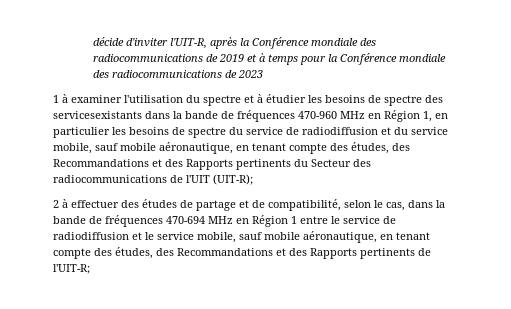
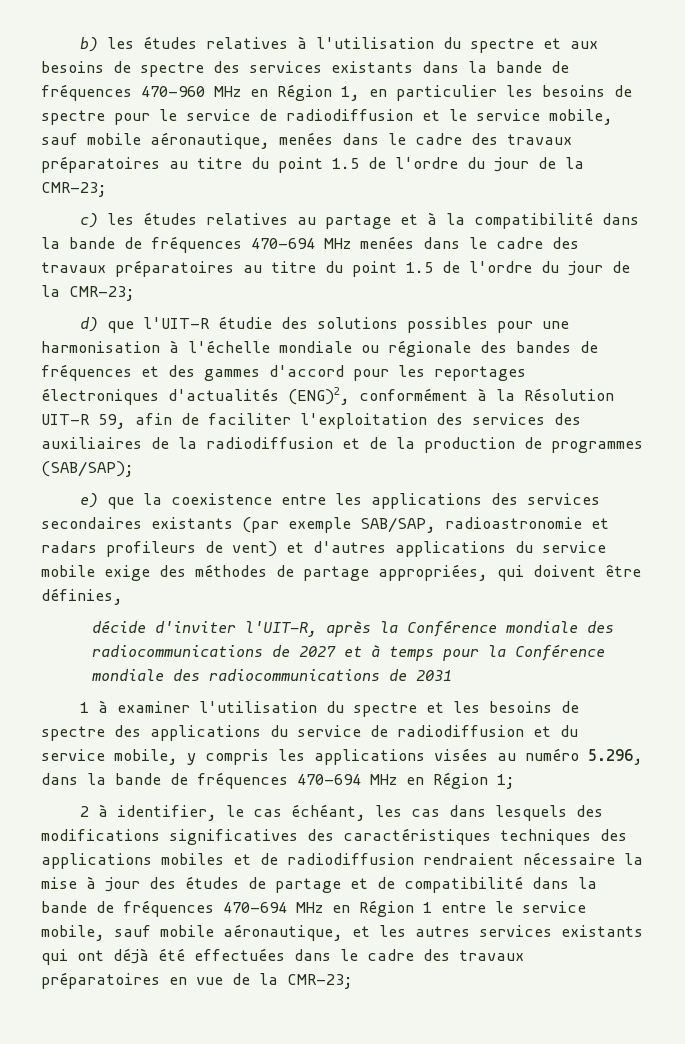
[92,37,376,49] [92,53,446,65] [92,70,263,78] [53,94,443,106] [53,111,142,119] décide d'inviter l'UIT-R, après la Conférence mondiale des radiocommunications de 2019 et à temps pour la Conférence mondiale des radiocommunications de 2023 // 1 à examiner l'utilisation du spectre et à étudier les besoins de spectre des servicesexistants -> [80,36,599,53] [41,61,413,77] b) les études relatives à l'utilisation du spectre et aux besoins de spectre des services existants
(226, 132) none -> [114,109,613,125] [41,132,572,149] [41,156,584,173] [41,182,107,197] [80,212,640,229] [41,236,579,253] [41,260,630,277] [41,285,135,301] [80,316,570,333] [41,340,598,357] [41,364,526,381] [41,387,614,405] [41,413,581,429] [41,437,643,453] [41,461,134,477] [80,493,601,509] [41,517,609,533] [41,541,606,557] [41,564,641,581] [41,588,123,605] [91,620,614,637] [91,644,605,661] [91,669,452,681] [80,700,580,717] [41,725,261,741] pour le service de radiodiffusion et le service mobile, sauf mobile aéronautique, menées dans le cadre des travaux préparatoires au titre du point 1.5 de l'ordre du jour de la CMR-23; // c) les études relatives au partage et à la compatibilité dans la bande de fréquences 470-694 MHz menées dans le cadre des travaux préparatoires au titre du point 1.5 de l'ordre du jour de la CMR-23; // d) que l'UIT-R étudie des solutions possibles pour une harmonisation à l'échelle mondiale ou régionale des bandes de fréquences et des gammes d'accord pour les reportages électroniques d'actualités (ENG)2, conformément à la Résolution UIT-R 59, afin de faciliter l'exploitation des services des auxiliaires de la radiodiffusion et de la production de programmes (SAB/SAP); // e) que la coexistence entre les applications des services secondaires existants (par exemple SAB/SAP, radioastronomie et radars profileurs de vent) et d'autres applications du service mobile exige des méthodes de partage appropriées, qui doivent être définies, // décide d'inviter l'UIT-R, après la Conférence mondiale des radiocommunications de 2027 et à temps pour la Conférence mondiale des radiocommunications de 2031 // 1 à examiner l'utilisation du spectre et les besoins de spectre des applications
[95,142,410,154] [53,159,371,170] [53,174,253,185] [53,199,119,208] sauf mobile aéronautique, en tenant compte des études, des Recommandations et des Rapports pertinents du Secteur des radiocommunications de l'UIT (UIT-R); // 2 à effectuer -> [187,748,643,765] [41,772,515,789] [80,804,604,821] [41,828,627,845] [41,852,643,869] [41,876,140,892] y compris les applications visées au numéro 5.296, dans la bande de fréquences 470-694 MHz en Région 1; // 2 à identifier, le cas échéant, les cas dans lesquels des modifications significatives des caractéristiques techniques des applications mobiles et de radiodiffusion rendraient nécessaire la mise à jour
[268,199,405,211] compatibilité, selon le cas, -> [404,876,523,893] compatibilité
[383,216,396,224] [53,231,430,243] [53,247,431,259] [53,264,90,274] de radiodiffusion et le service mobile, sauf mobile aéronautique, en tenant compte des études, des Recommandations et des Rapports pertinents de l'UIT-R; -> [41,924,643,941] [41,948,524,965] [41,972,353,989] mobile, sauf mobile aéronautique, et les autres services existants qui ont déjà été effectuées dans le cadre des travaux préparatoires en vue de la CMR-23;

